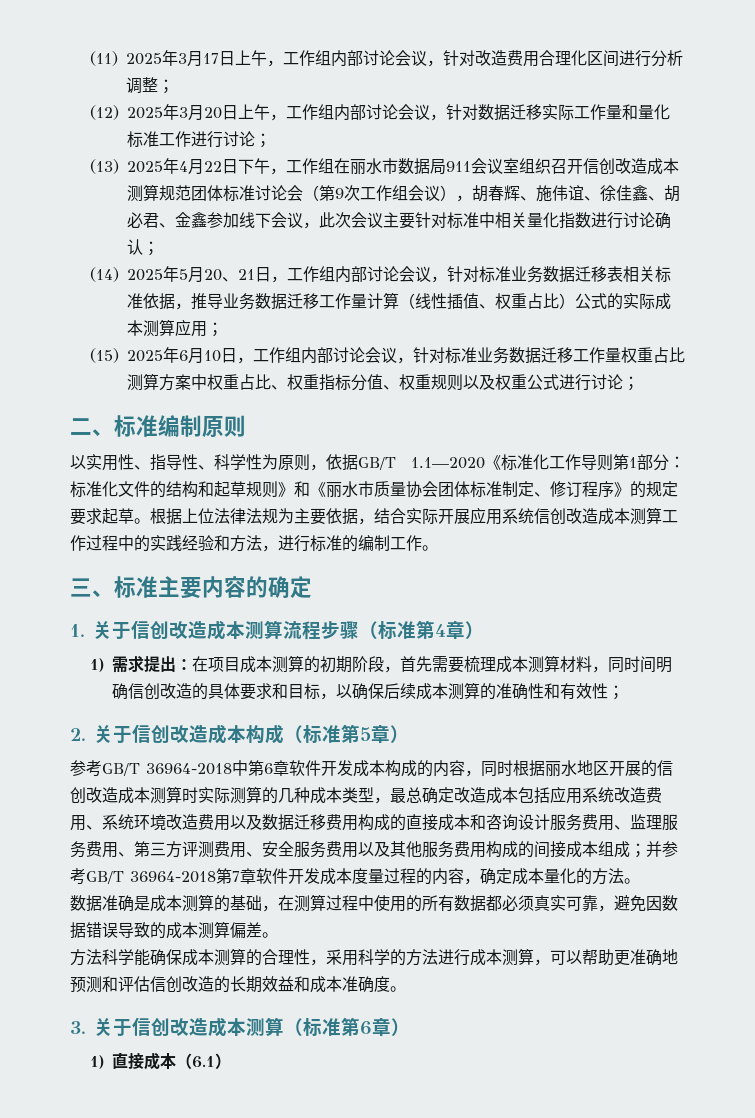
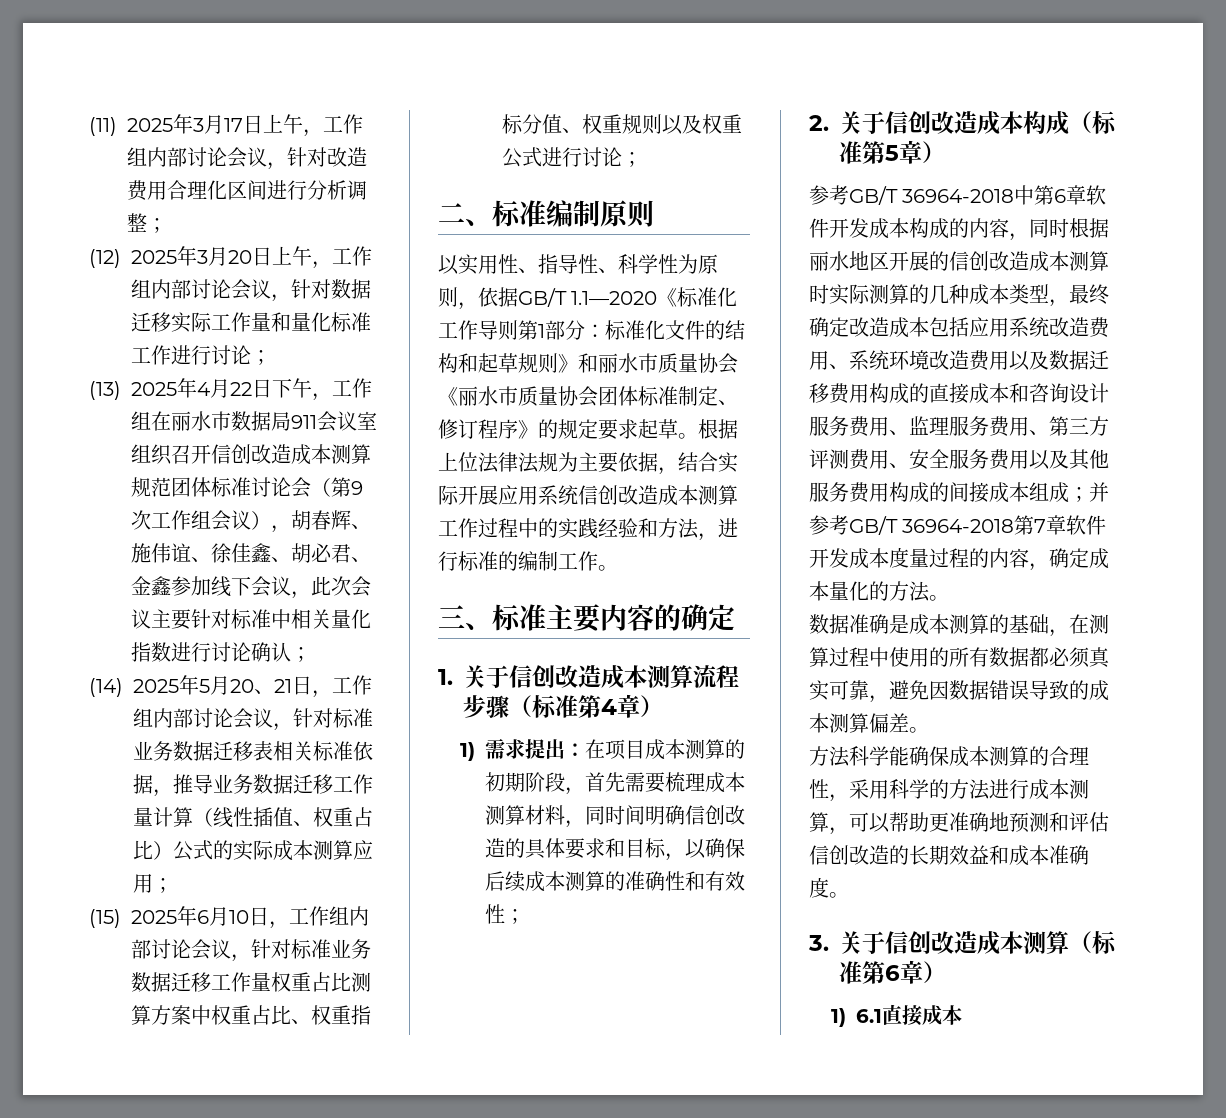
(310, 489) none -> [598,353,738,374] 丽水市质量协会
[406,787,422,803] 总 -> [1089,284,1109,305] 终
[111,1052,231,1070] 直接成本（6.1） -> [856,1004,963,1026] 6.1直接成本

